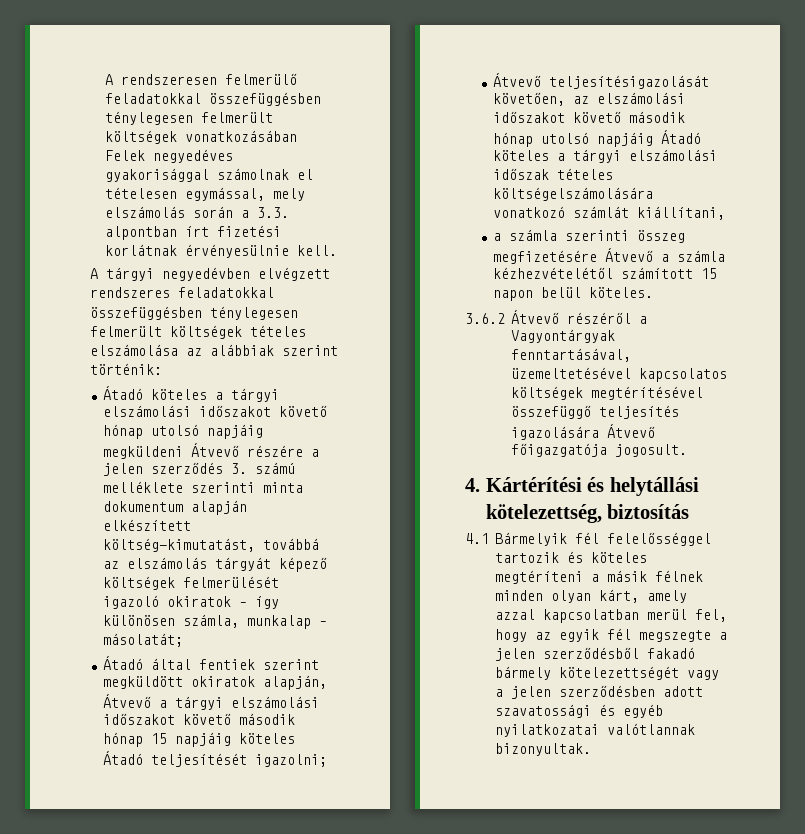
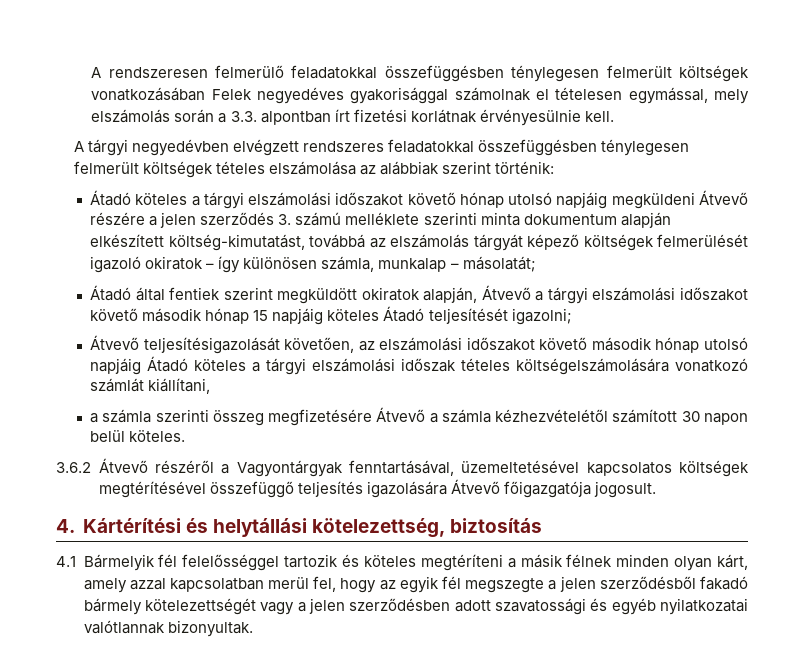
[700,268,717,279] 15 -> [681,411,700,422] 30

